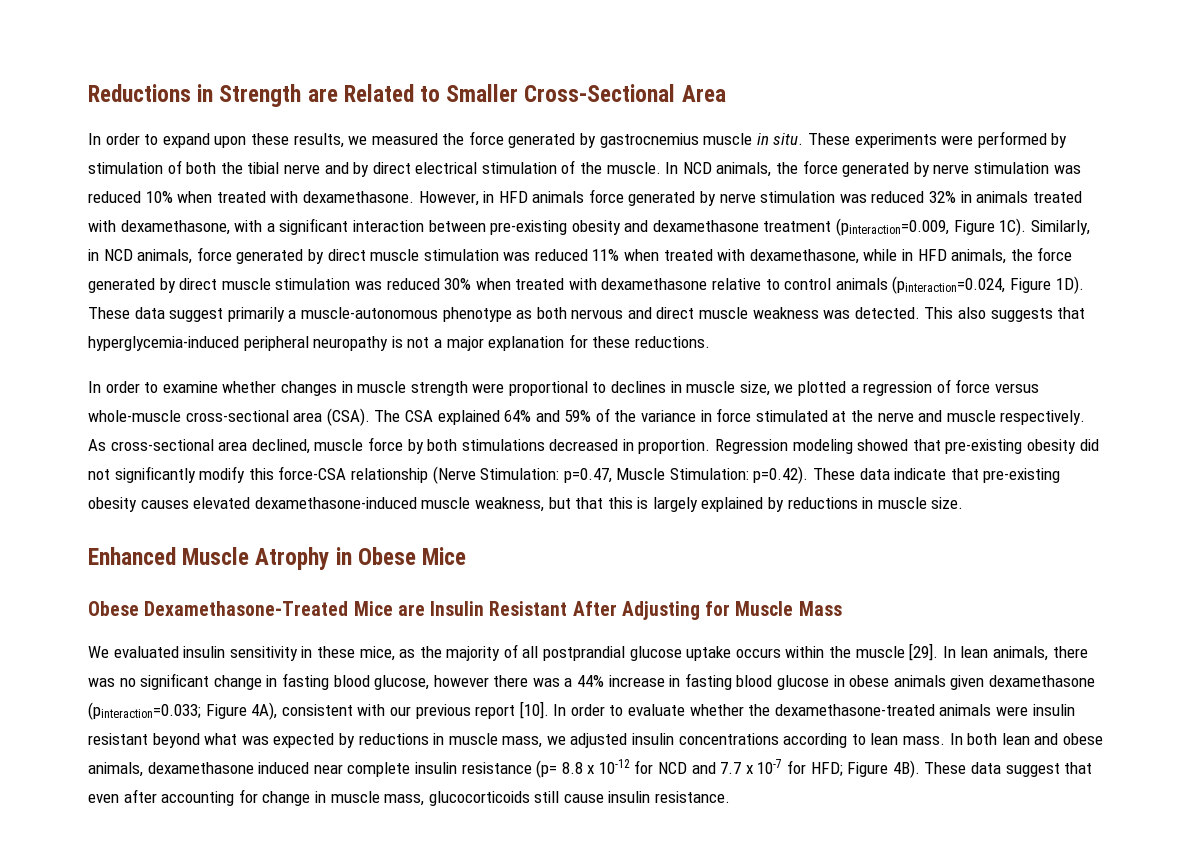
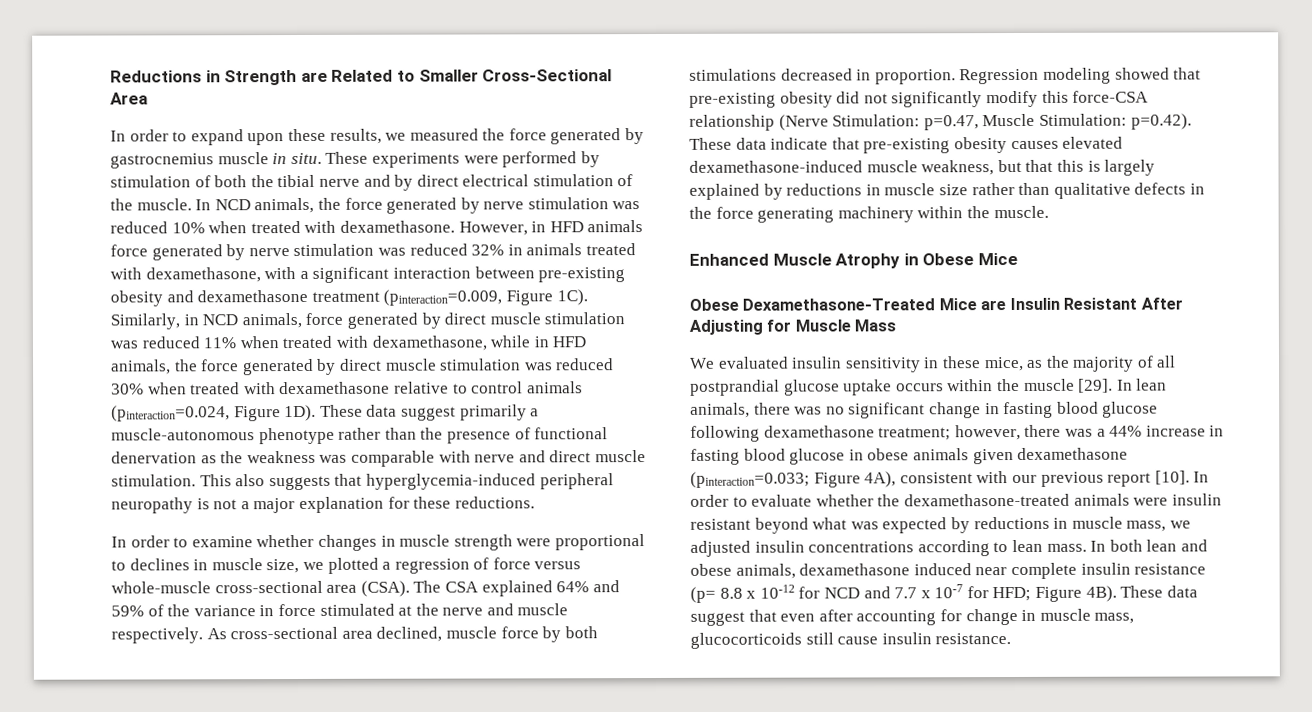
[516,307,920,319] as both nervous and direct muscle weakness was detected. -> [338,427,609,444] [111,450,646,467] [111,474,196,487] rather than the presence of functional denervation as the weakness was comparable with nerve and direct muscle stimulation.
[931,497,964,509] size. -> [938,182,1205,199] [689,205,1049,223] size rather than qualitative defects in the force generating machinery within the muscle.
[374,675,489,690] glucose, however -> [1102,401,1159,418] [690,424,1021,442] glucose following dexamethasone treatment; however,

